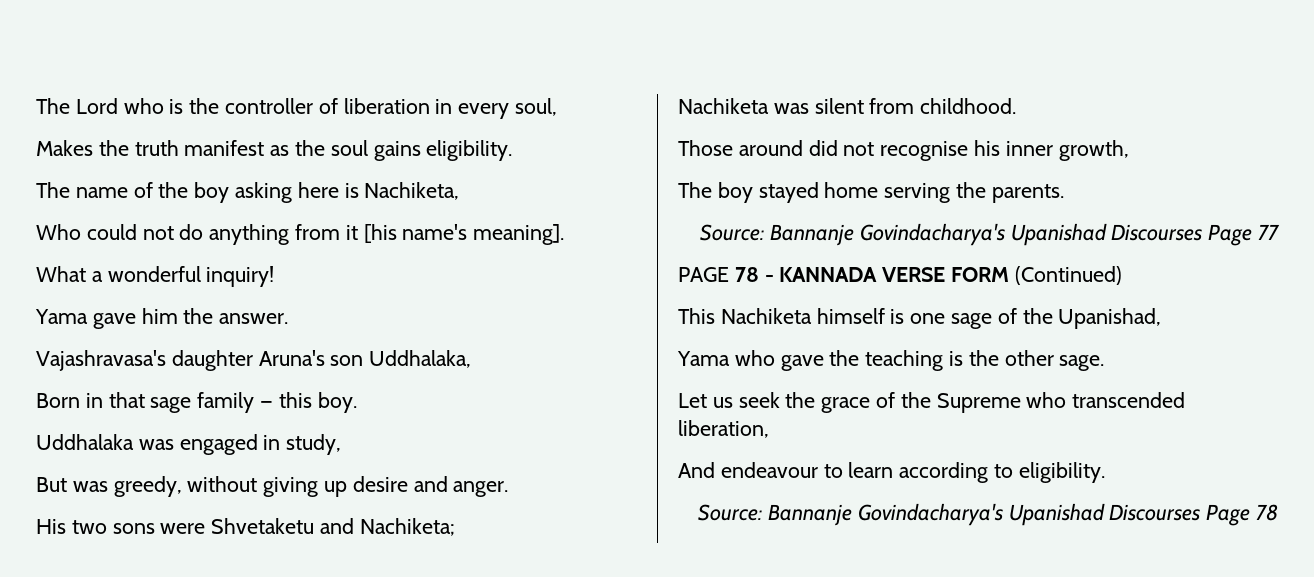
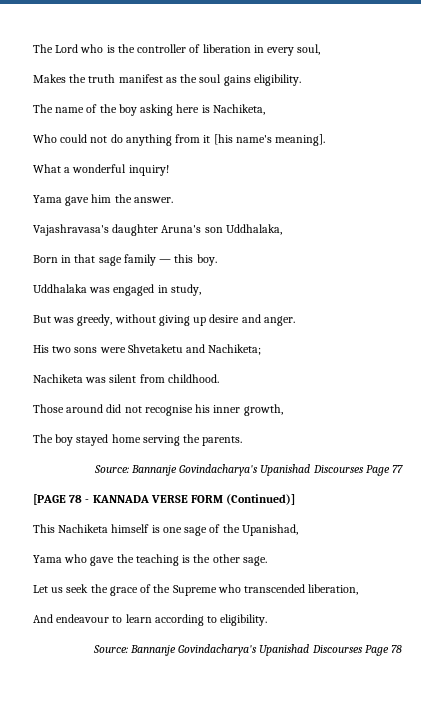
[678,267,729,282] PAGE -> [33,494,66,505] [PAGE
[1014,266,1122,285] (Continued) -> [226,494,296,505] (Continued)]

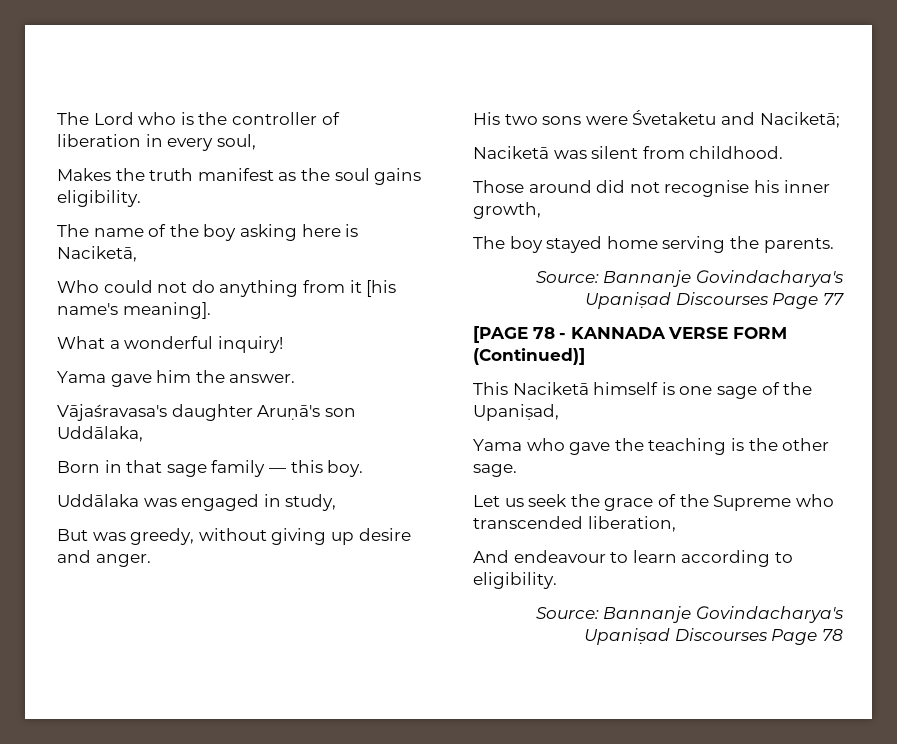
[212,104,265,115] Nachiketa, -> [57,246,137,262] Naciketā,
[33,224,282,236] Vajashravasa's daughter Aruna's son Uddhalaka, -> [57,404,356,421] [57,426,143,442] Vājaśravasa's daughter Aruṇā's son Uddālaka,
[33,284,87,293] Uddhalaka -> [57,494,139,507] Uddālaka
[127,344,262,355] [33,374,83,383] Shvetaketu and Nachiketa; // Nachiketa -> [632,110,840,128] [473,146,549,159] Śvetaketu and Naciketā; // Naciketā
[260,464,311,476] Upanishad -> [585,292,672,309] Upaniṣad
[58,524,109,533] Nachiketa -> [512,382,589,395] Naciketā
[241,524,298,536] Upanishad, -> [473,404,559,421] Upaniṣad,
[259,644,310,656] Upanishad -> [584,628,671,645] Upaniṣad

